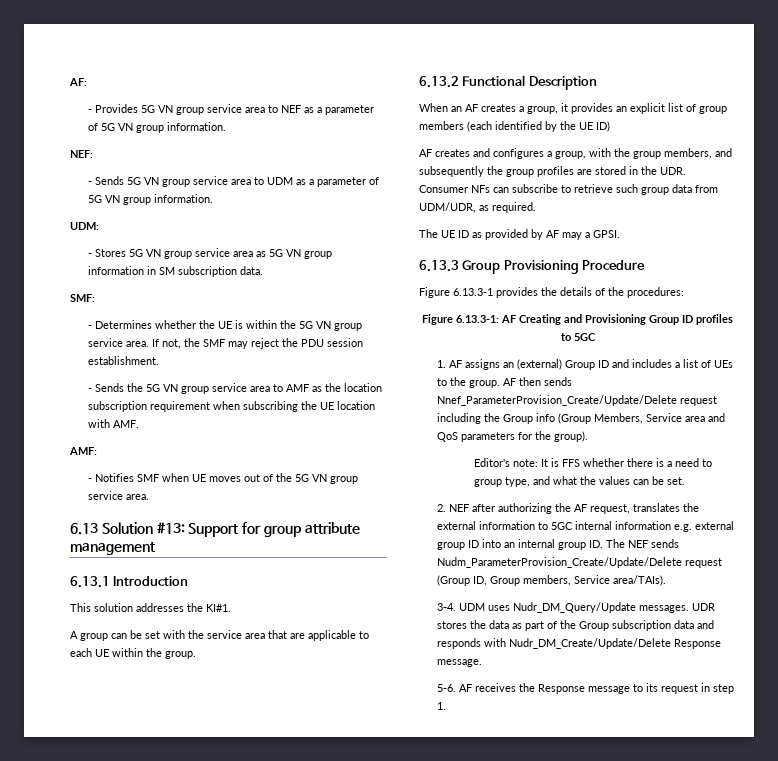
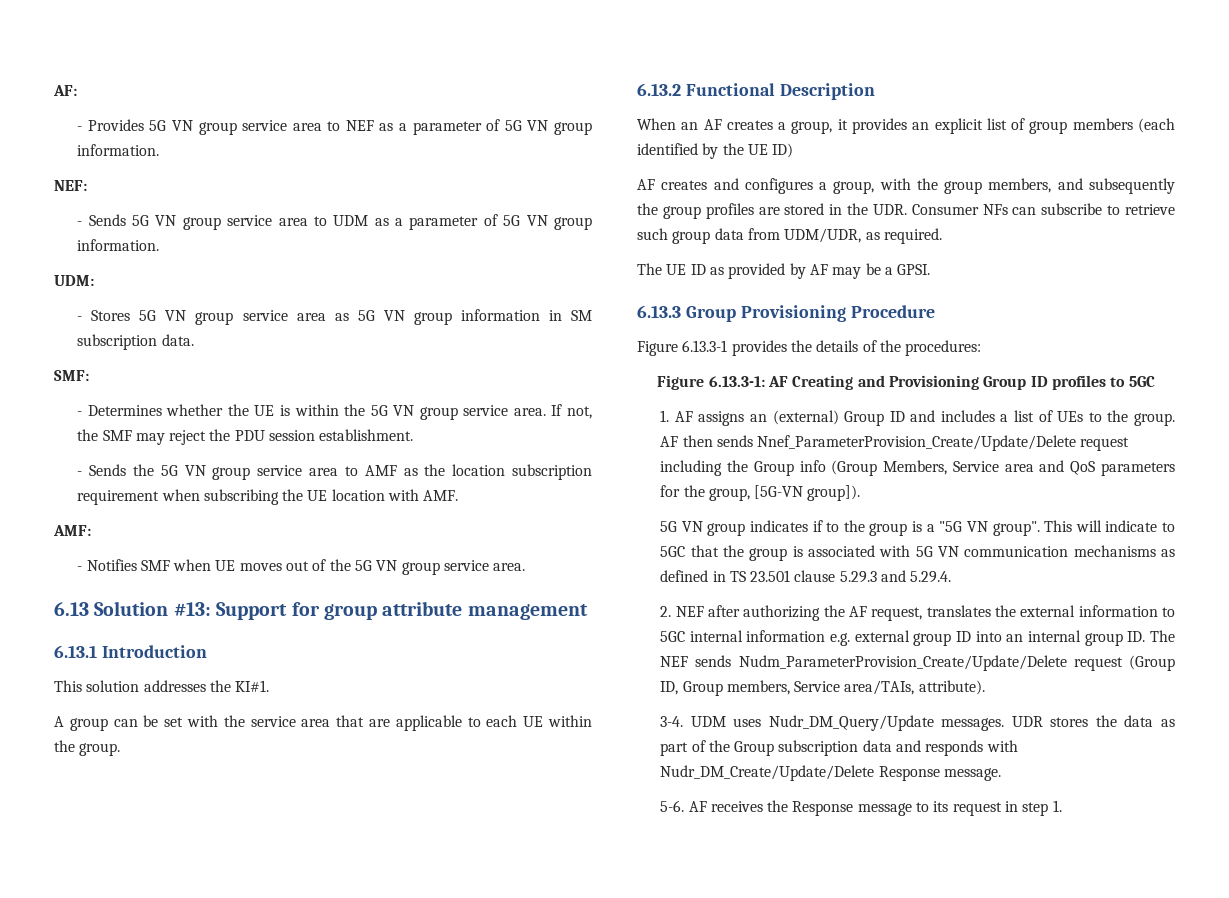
(582, 236) none -> [865,263,881,275] be
[554,431,589,442] [474,458,713,467] [474,476,686,487] group). // Editor's note: It is FFS whether there is a need to group type, and what the values can be set. -> [708,485,861,501] [660,520,1175,536] [660,545,1175,561] [660,570,952,583] group, [5G-VN group]). // 5G VN group indicates if to the group is a "5G VN group". This will indicate to 5GC that the group is associated with 5G VN communication mechanisms as defined in TS 23.501 clause 5.29.3 and 5.29.4.
[613,575,667,586] area/TAIs). -> [844,680,985,695] area/TAIs, attribute).

